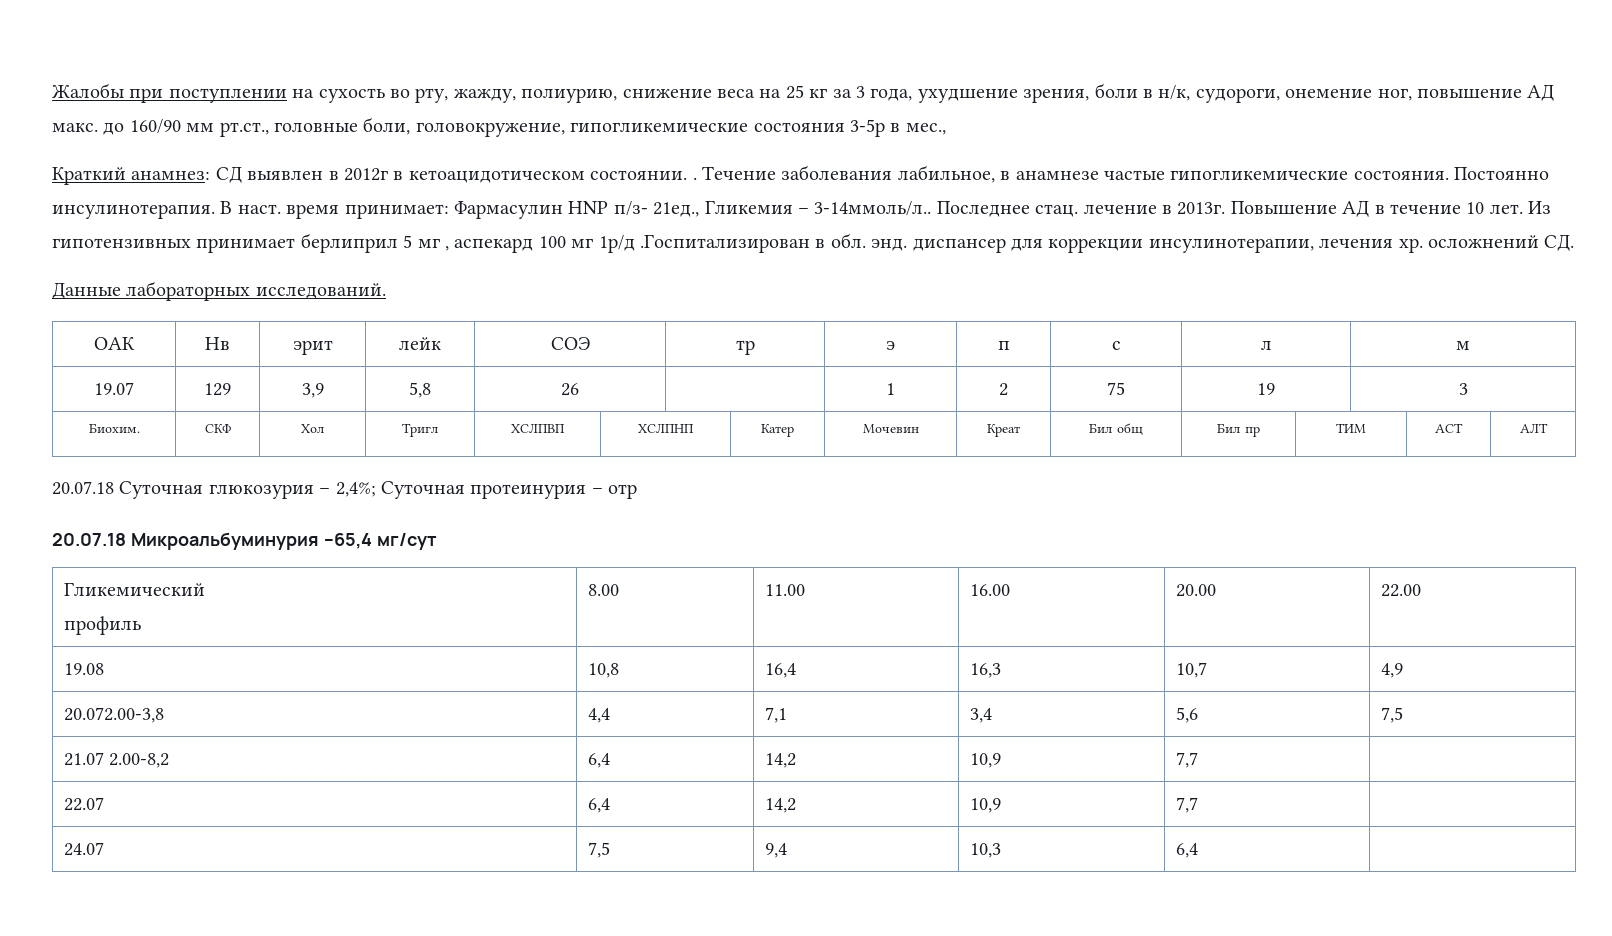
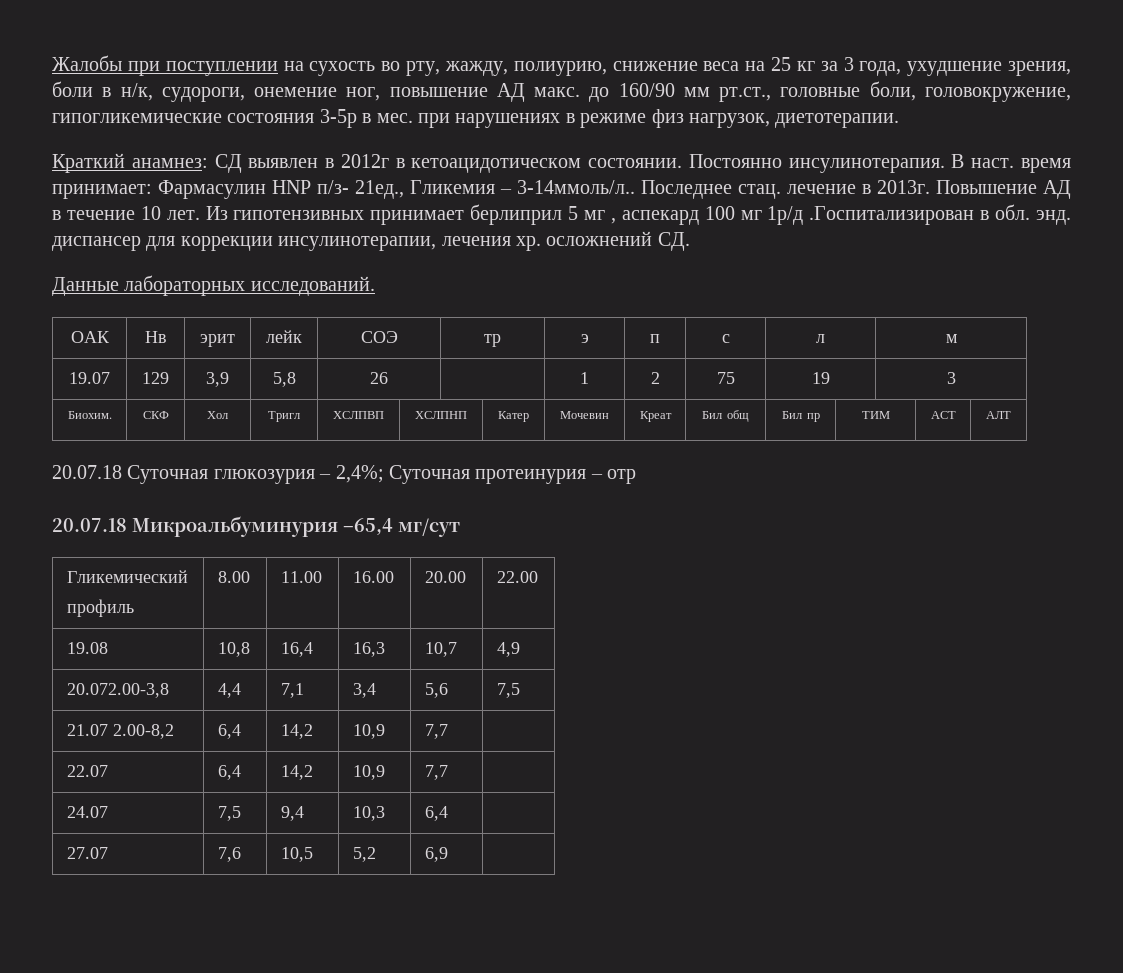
[905,123,946,135] мес., -> [376,109,900,128] мес. при нарушениях в режиме физ нагрузок, диетотерапии.
[692,165,1449,183] . Течение заболевания лабильное, в анамнезе частые гипогликемические состояния. -> (683, 163) none
(1199, 850) none -> [66,847,108,859] [217,847,241,862] [280,847,313,862] [352,847,376,862] [424,847,448,862] // 27.07 | 7,6 | 10,5 | 5,2 | 6,9 |

